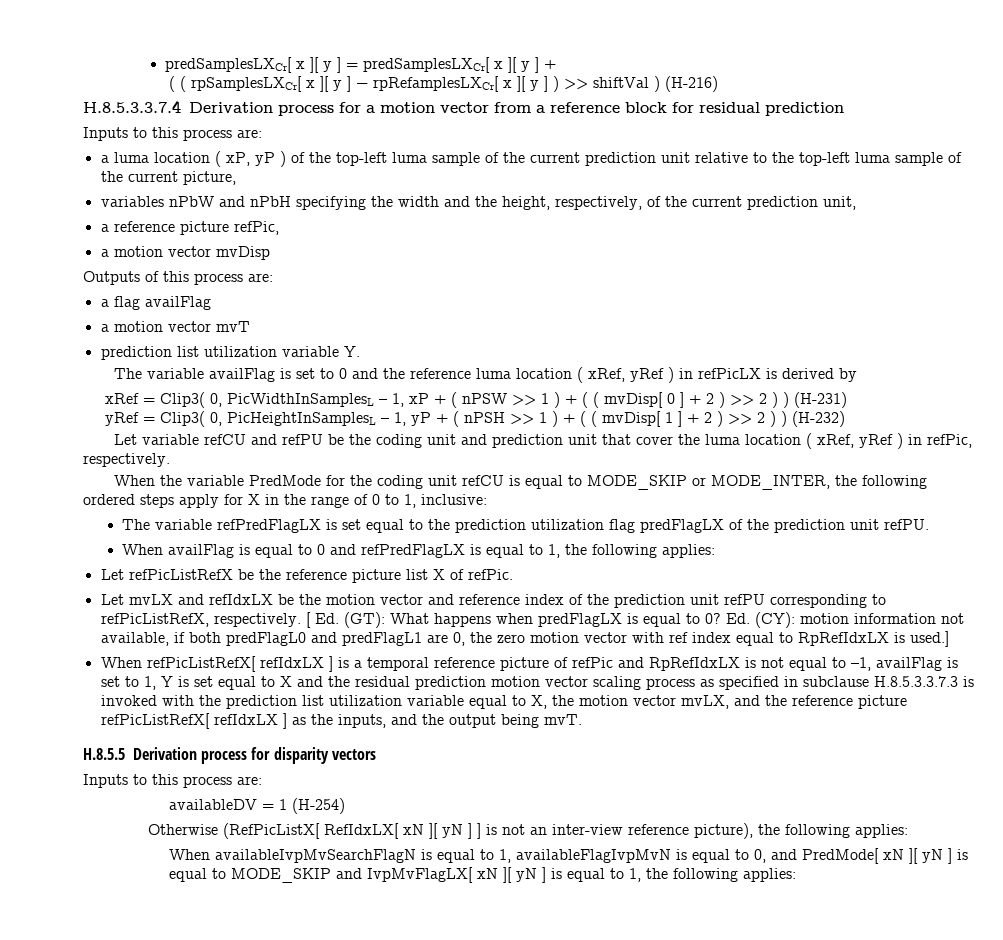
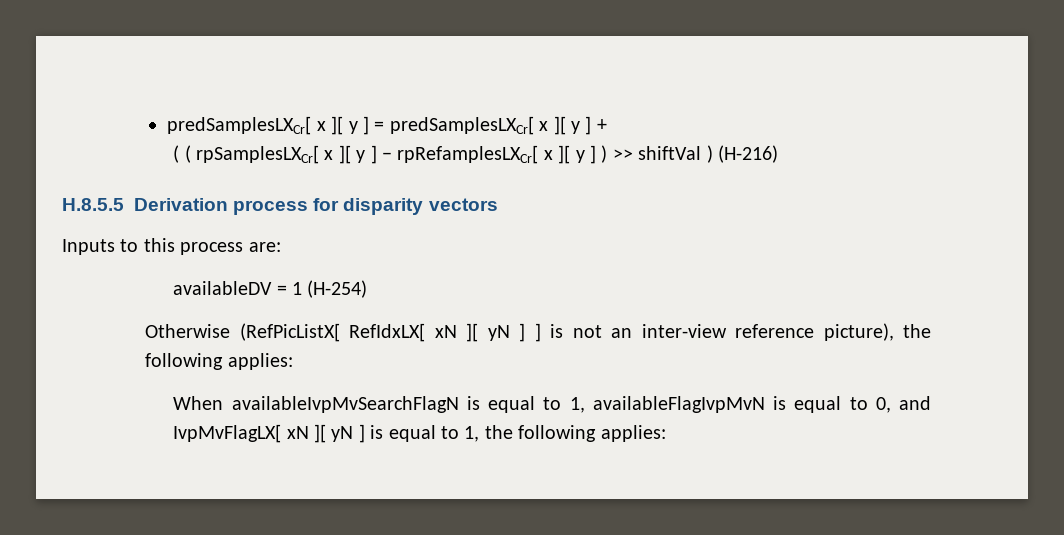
[83,100,844,116] [83,127,262,141] [100,151,962,167] [100,171,236,185] [100,196,856,210] [100,221,279,235] [100,246,270,260] [83,271,273,285] [100,296,211,310] [100,321,250,332] [100,346,360,360] [114,367,858,383] [104,392,847,408] [104,411,845,427] [114,433,973,449] [83,453,170,467] [114,475,928,490] [83,494,487,508] [122,519,930,533] [122,544,716,558] [100,569,513,583] [100,594,886,608] [100,612,964,628] [100,631,949,647] [100,656,958,672] [100,676,974,690] [100,695,907,709] [100,713,582,729] // H.8.5.3.3.7.4 Derivation process for a motion vector from a reference block for residual prediction // Inputs to this process are: // a luma location ( xP, yP ) of the top-left luma sample of the current prediction unit relative to the top-left luma sample of the current picture, // variables nPbW and nPbH specifying the width and the height, respectively, of the current prediction unit, // a reference picture refPic, // a motion vector mvDisp // Outputs of this process are: // a flag availFlag // a motion vector mvT // prediction list utilization variable Y. // The variable availFlag is set to 0 and the reference luma location ( xRef, yRef ) in refPicLX is derived by // xRef = Clip3( 0, PicWidthInSamplesL – 1, xP + ( nPSW >> 1 ) + ( ( mvDisp[ 0 ] + 2 ) >> 2 ) ) (H-231) // yRef = Clip3( 0, PicHeightInSamplesL – 1, yP + ( nPSH >> 1 ) + ( ( mvDisp[ 1 ] + 2 ) >> 2 ) ) (H-232) // Let variable refCU and refPU be the coding unit and prediction unit that cover the luma location ( xRef, yRef ) in refPic, respectively. // When the variable PredMode for the coding unit refCU is equal to MODE_SKIP or MODE_INTER, the following ordered steps apply for X in the range of 0 to 1, inclusive: // The variable refPredFlagLX is set equal to the prediction utilization flag predFlagLX of the prediction unit refPU. // When availFlag is equal to 0 and refPredFlagLX is equal to 1, the following applies: // Let refPicListRefX be the reference picture list X of refPic. // Let mvLX and refIdxLX be the motion vector and reference index of the prediction unit refPU corresponding to refPicListRefX, respectively. [ Ed. (GT): What happens when predFlagLX is equal to 0? Ed. (CY): motion information not available, if both predFlagL0 and predFlagL1 are 0, the zero motion vector with ref index equal to RpRefIdxLX is used.] // When refPicListRefX[ refIdxLX ] is a temporal reference picture of refPic and RpRefIdxLX is not equal to –1, availFlag is set to 1, Y is set equal to X and the residual prediction motion vector scaling process as specified in subclause H.8.5.3.3.7.3 is invoked with the prediction list utilization variable equal to X, the motion vector mvLX, and the reference picture refPicListRefX[ refIdxLX ] as the inputs, and the output being mvT. -> (779, 154) none
[802,848,969,864] [169,868,363,883] PredMode[ xN ][ yN ] is equal to MODE_SKIP and -> (932, 403) none

